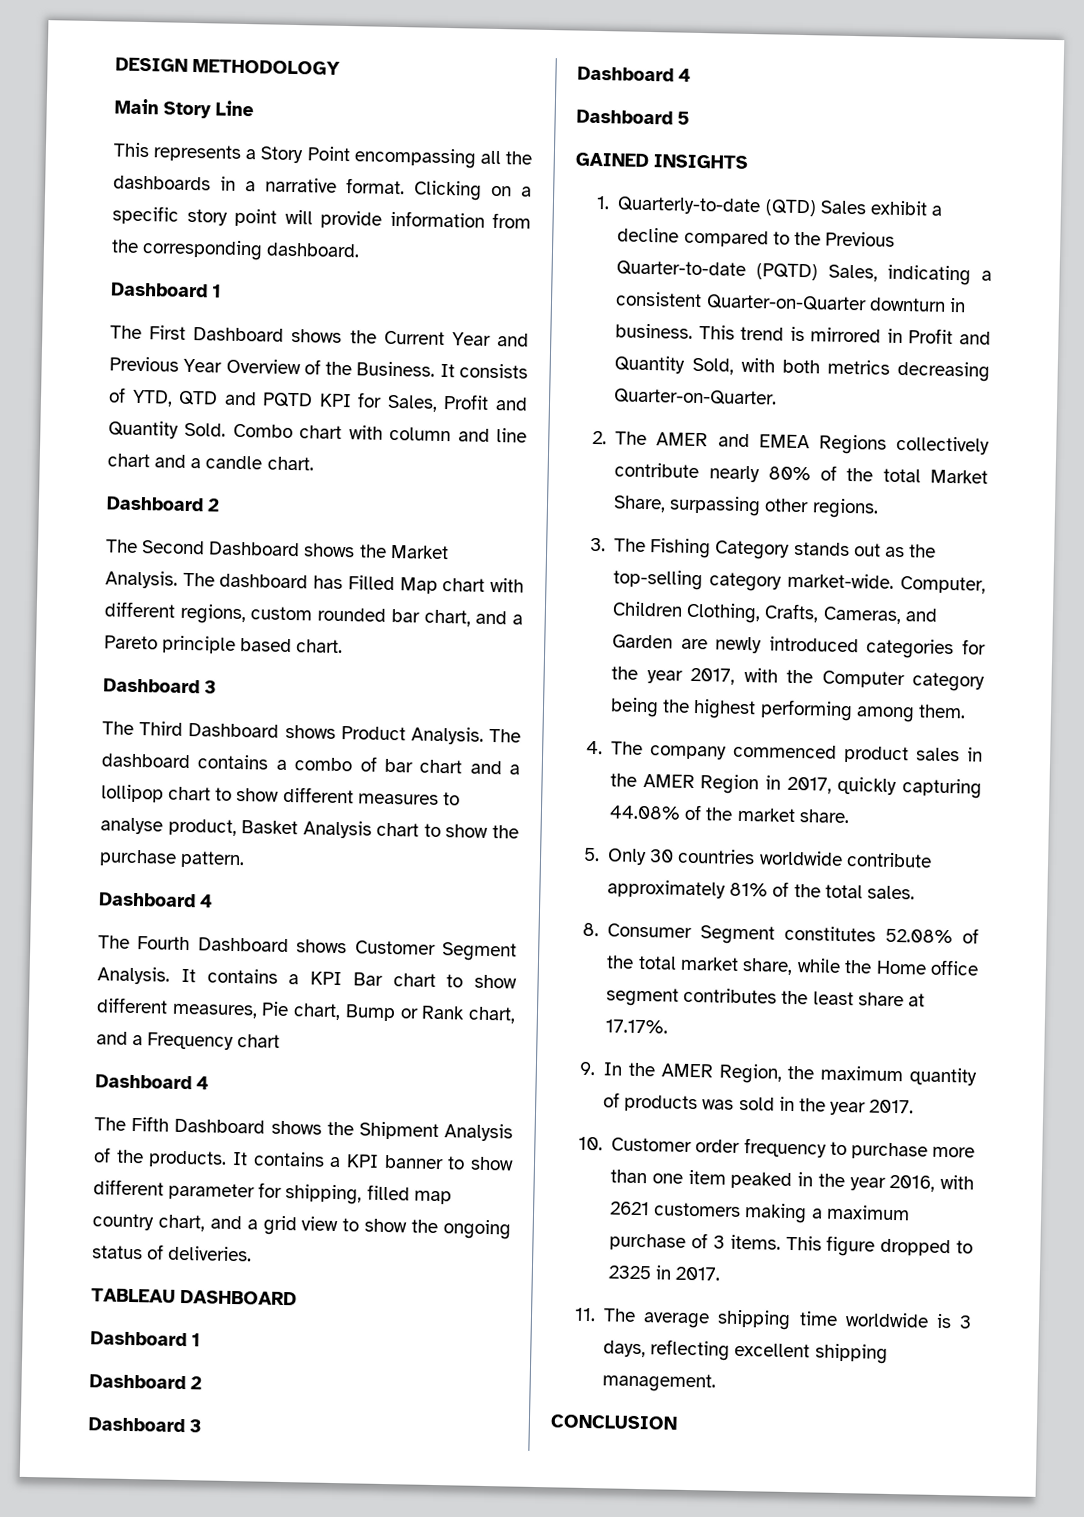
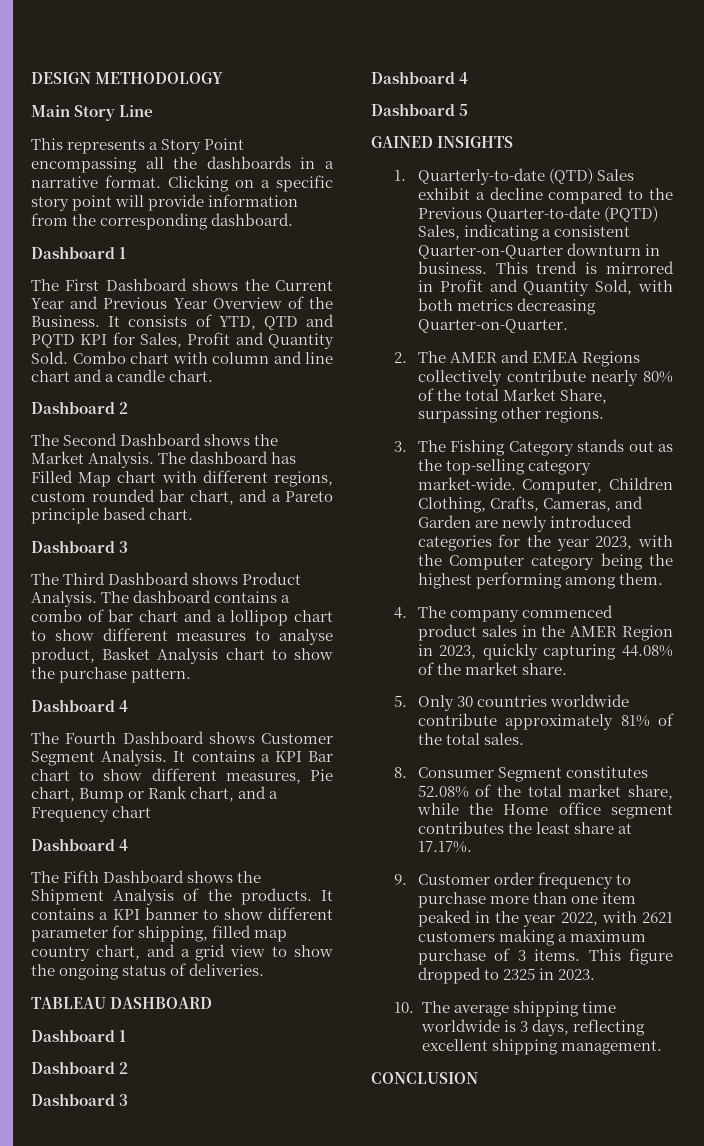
[690,667,736,685] 2017, -> [595,536,633,550] 2023,
[786,776,832,794] 2017, -> [439,645,477,659] 2023,
[603,1062,977,1086] [603,1092,915,1116] [577,1136,603,1151] In the AMER Region, the maximum quantity of products was sold in the year 2017. // 10. -> (408, 879) none
[889,1174,936,1192] 2016, -> [560,912,598,926] 2022,
[675,1266,721,1281] [573,1307,596,1322] 2017. // 11. -> [558,969,596,980] [394,1002,415,1013] 2023. // 10.

